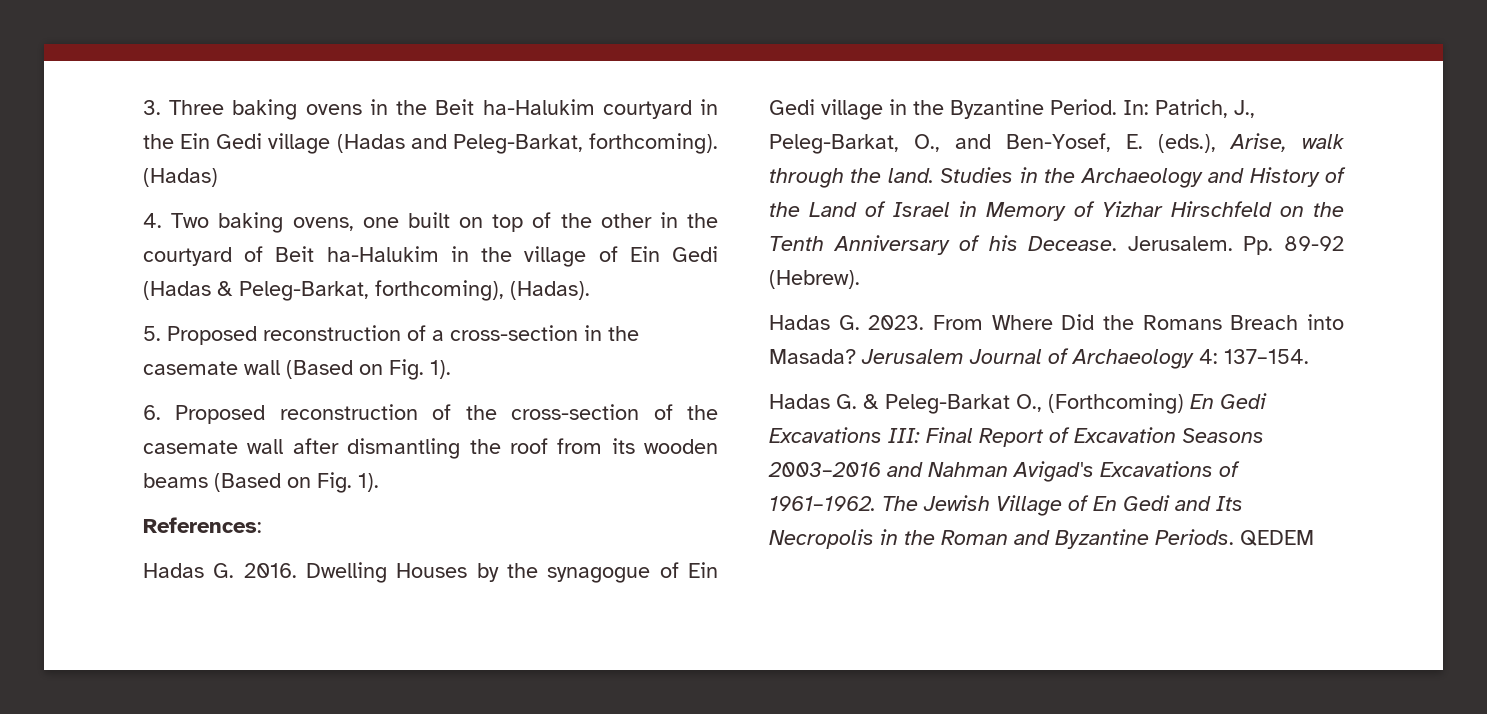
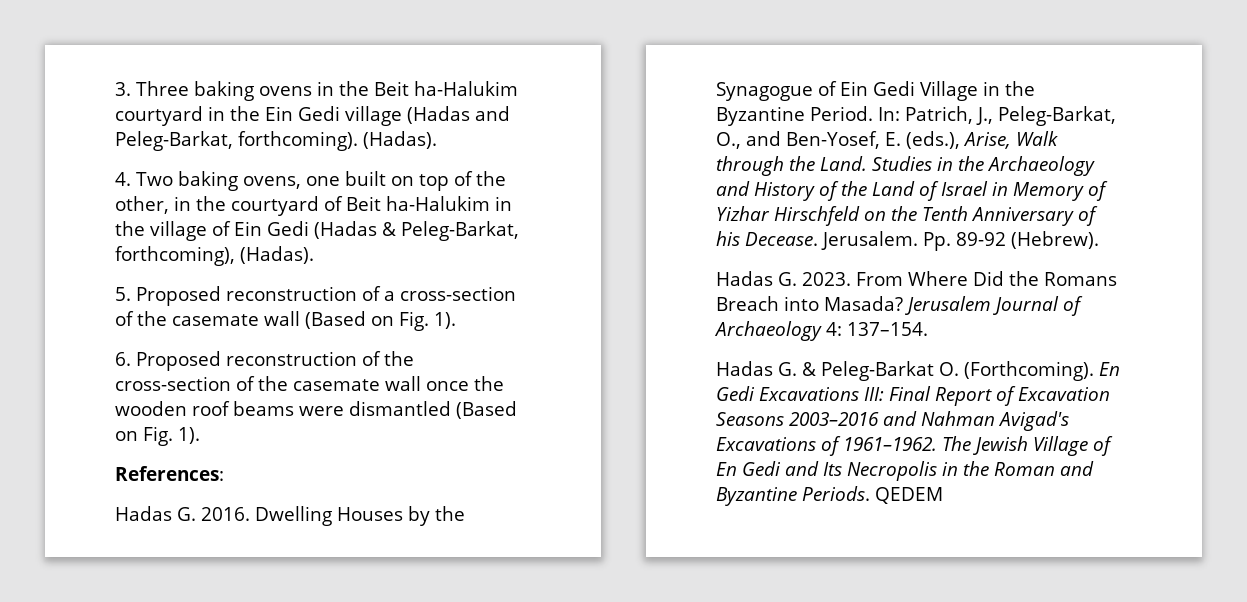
[143,168,218,187] (Hadas) -> [363,131,437,149] (Hadas).
[600,213,652,228] other -> [115,196,169,214] other,
[584,325,602,341] in -> [115,311,134,326] of
[292,438,718,459] [143,473,208,488] after dismantling the roof from its wooden beams -> [426,376,504,391] [115,401,451,416] once the wooden roof beams were dismantled
[547,562,718,583] [769,99,883,120] synagogue of Ein Gedi village -> [716,81,978,101] Synagogue of Ein Gedi Village
[1302,134,1344,149] walk -> [1015,131,1058,146] Walk
[887,168,934,183] land. -> [820,156,867,171] Land.
[1016,393,1184,414] O., (Forthcoming) -> [939,361,1094,381] O. (Forthcoming).

